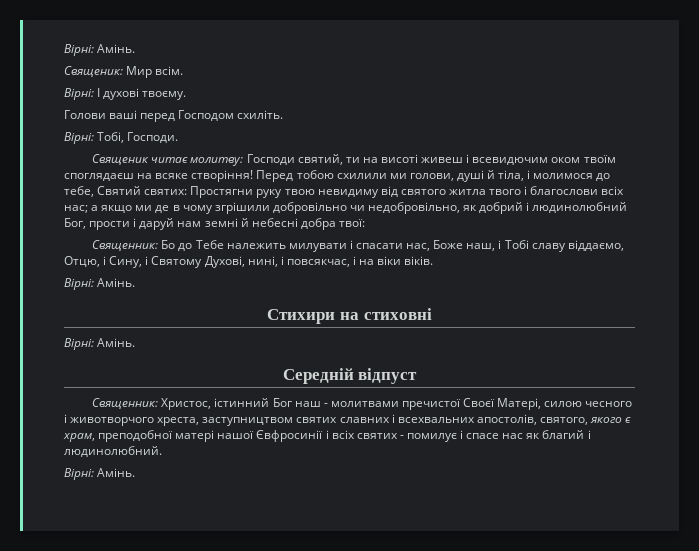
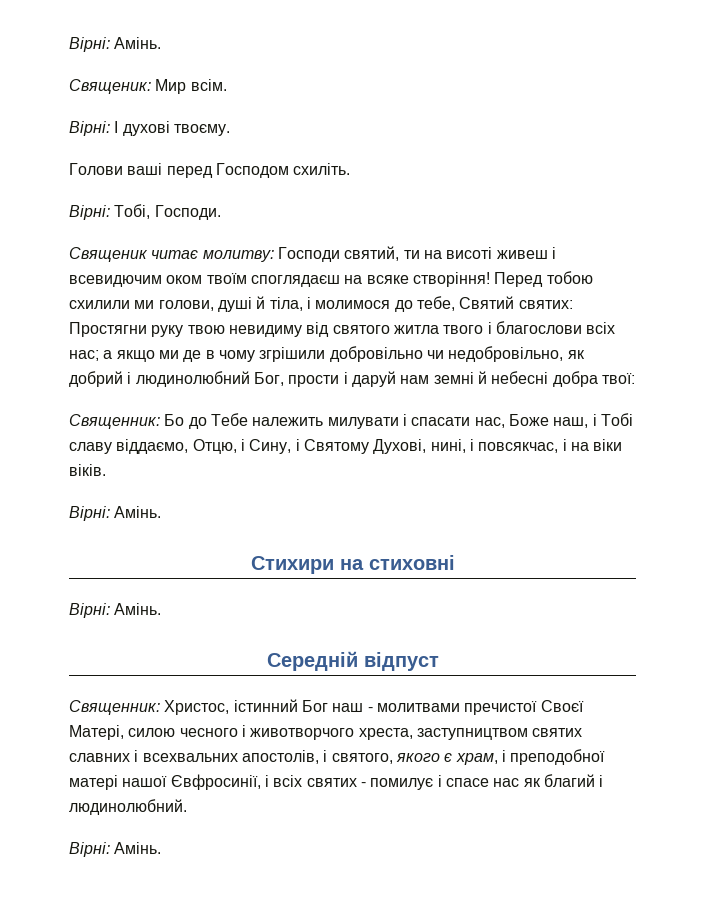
(537, 419) none -> [323,750,328,762] і
(95, 437) none -> [501,750,506,762] і
[256,430,324,442] Євфросинії -> [170,774,261,790] Євфросинії,

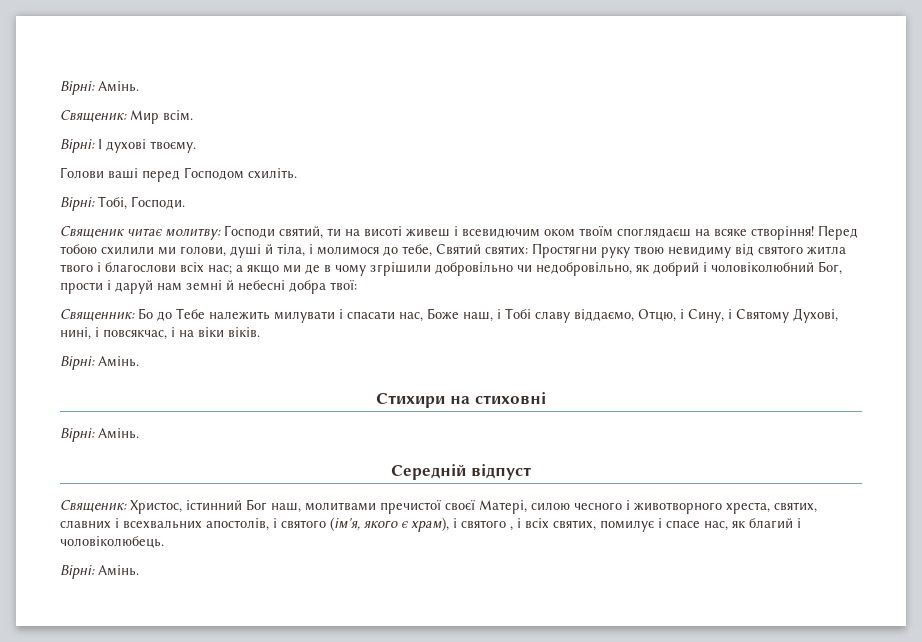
[135,371,250,387] людинолюбний -> [711,262,814,273] чоловіколюбний
[69,700,160,715] Священник: -> [60,500,127,512] Священик:
[332,703,373,712] наш - -> [271,503,301,513] наш,
[540,700,584,712] Своєї -> [445,500,475,511] своєї
[250,728,583,740] животворчого хреста, заступництвом святих -> [634,502,817,514] животворного хреста, святих,
[331,749,606,765] [69,774,366,790] святого, якого є храм, і преподобної матері нашої Євфросинії, і всіх святих - -> [281,517,596,532] святого (ім'я, якого є храм), і святого , і всіх святих,
[493,778,520,787] нас -> [704,521,728,531] нас,
[69,799,187,815] людинолюбний. -> [60,536,164,548] чоловіколюбець.

